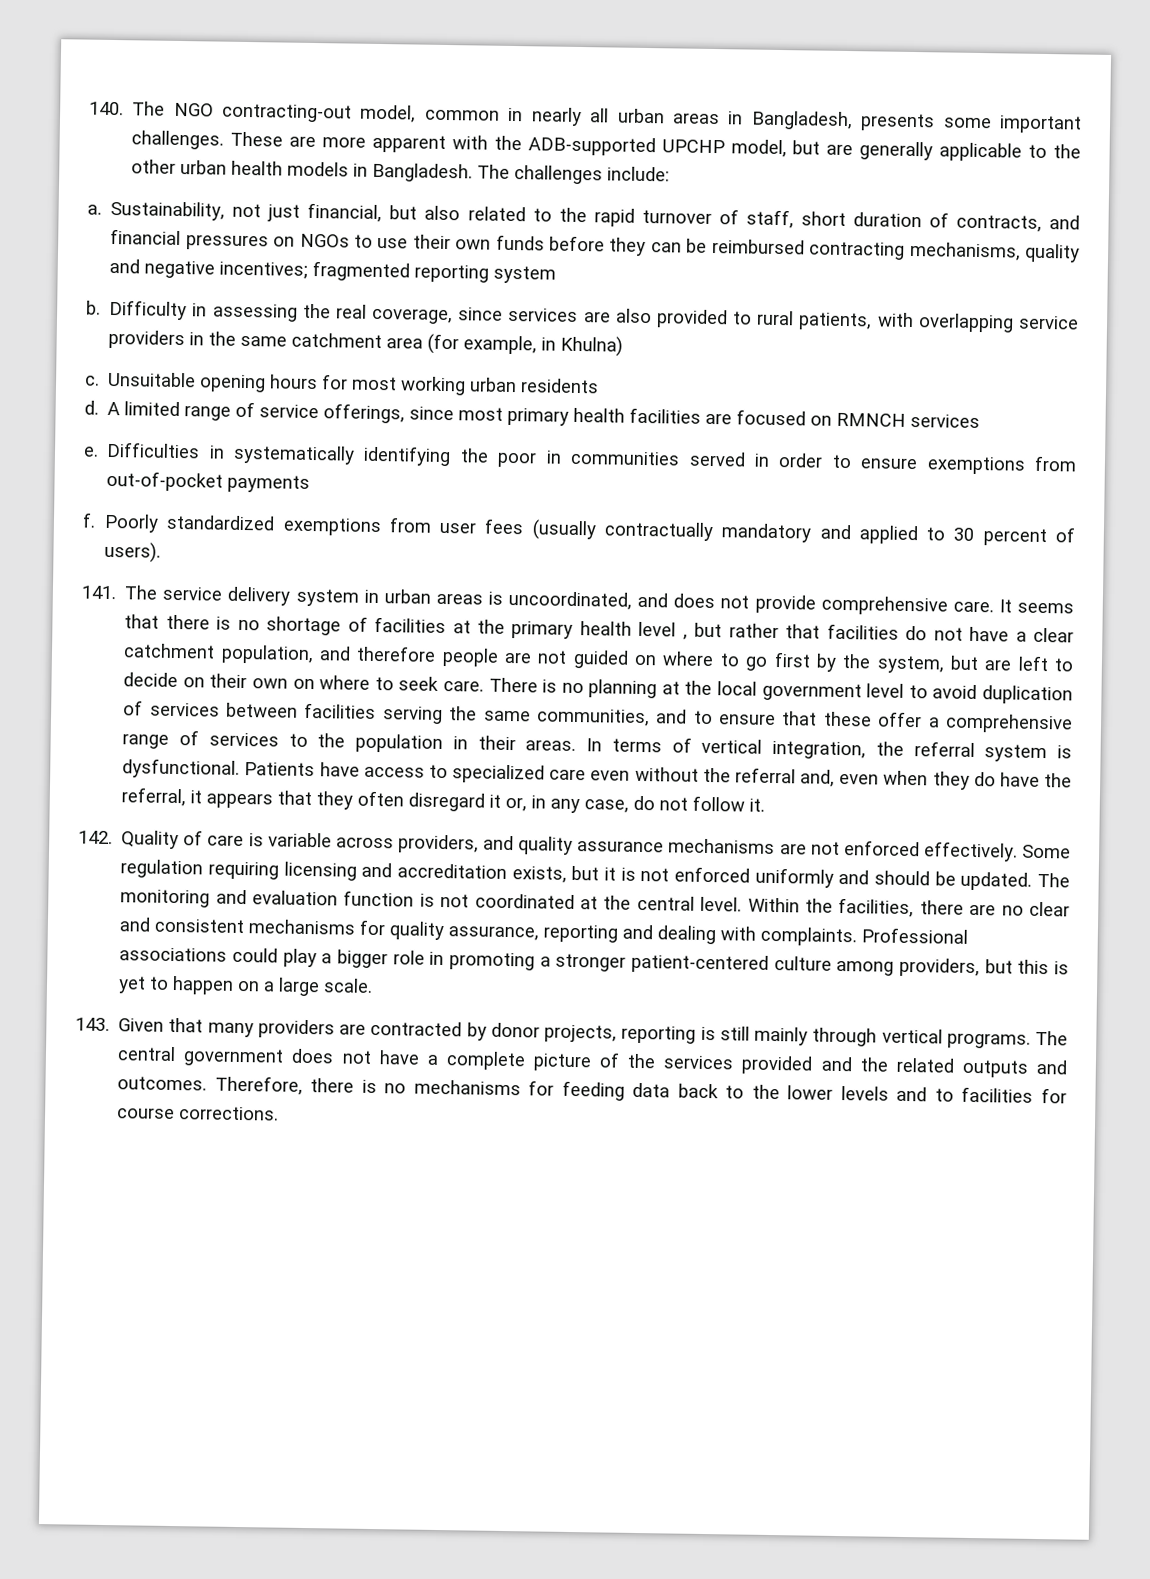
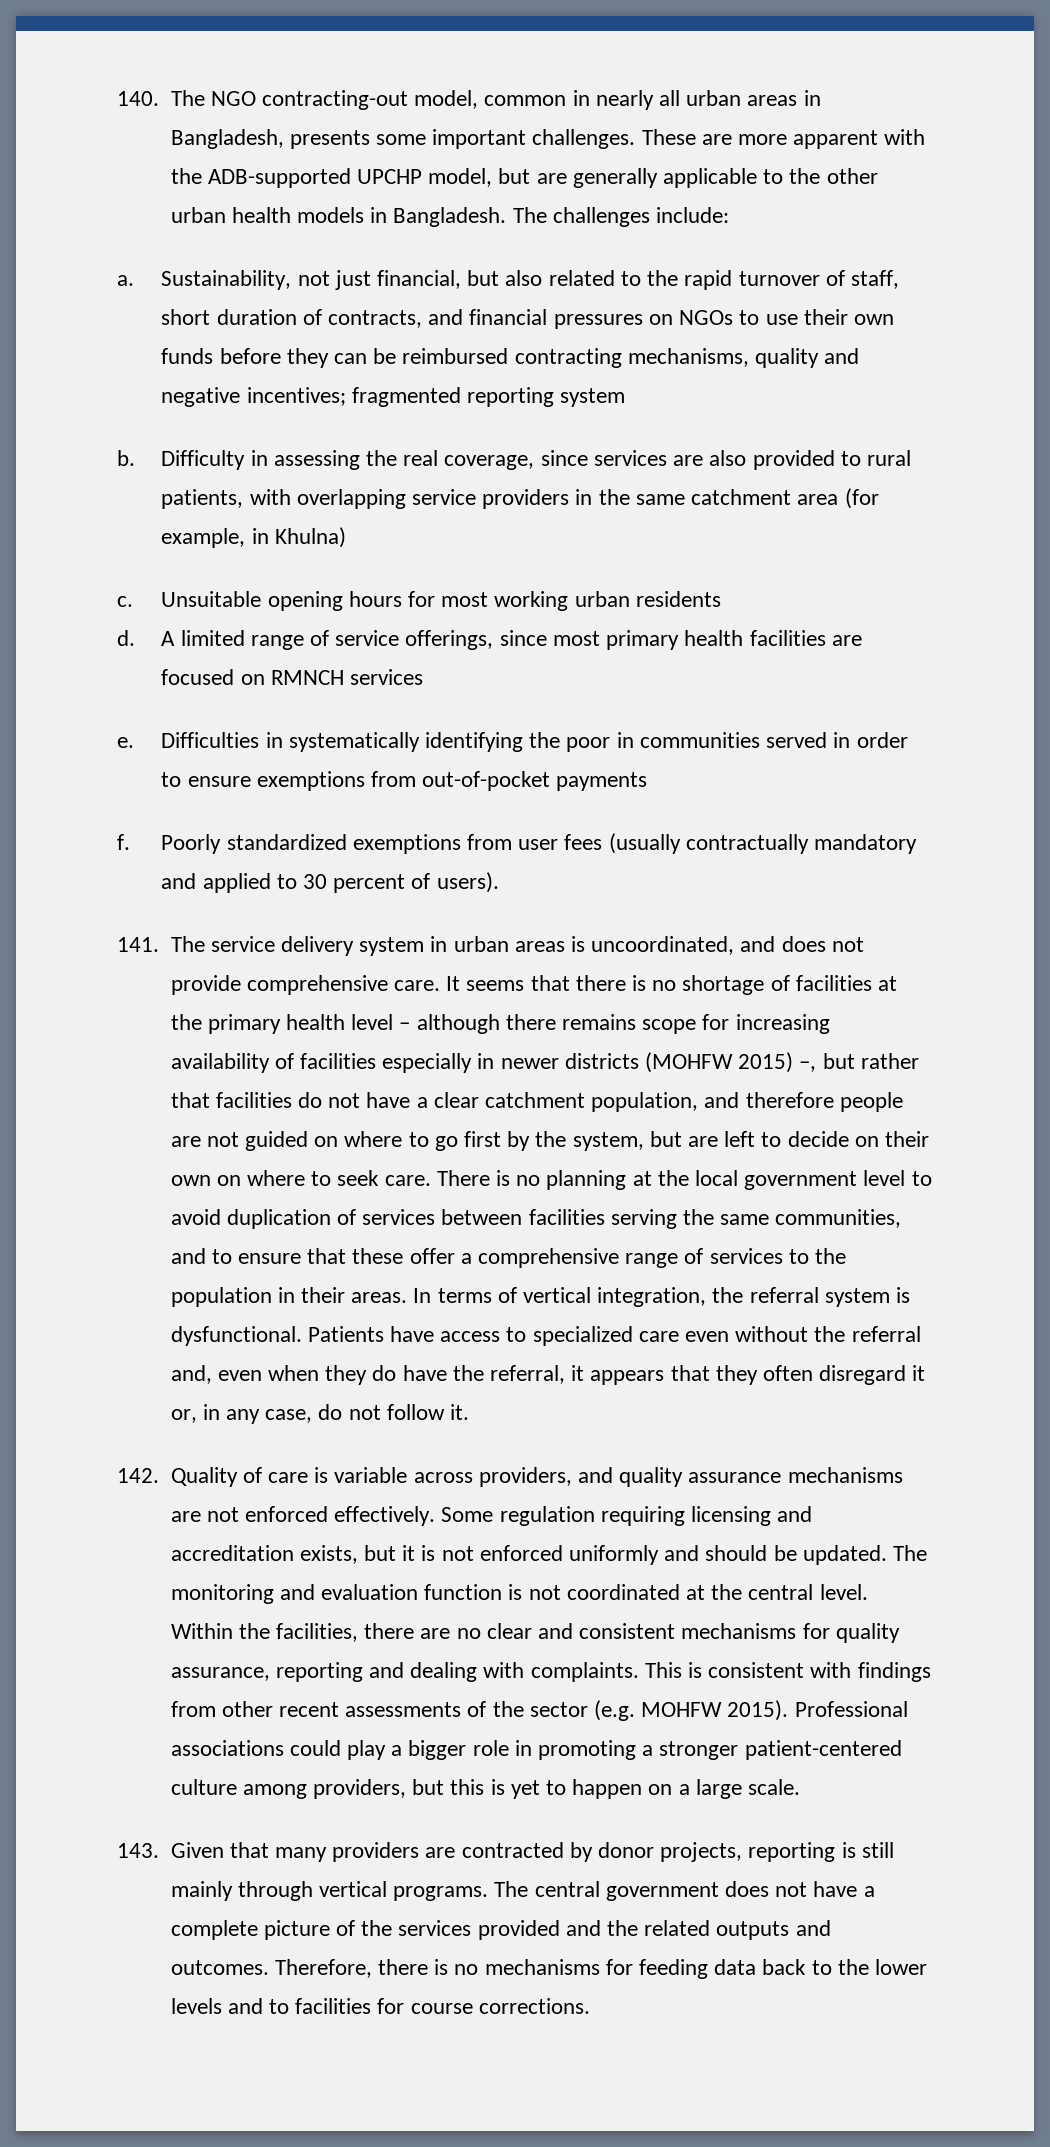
[682,634,688,640] , -> [399,1014,830,1034] [170,1052,817,1073] – although there remains scope for increasing availability of facilities especially in newer districts (MOHFW 2015) –,
(858, 936) none -> [644,1662,931,1682] [170,1700,789,1721] This is consistent with findings from other recent assessments of the sector (e.g. MOHFW 2015).

